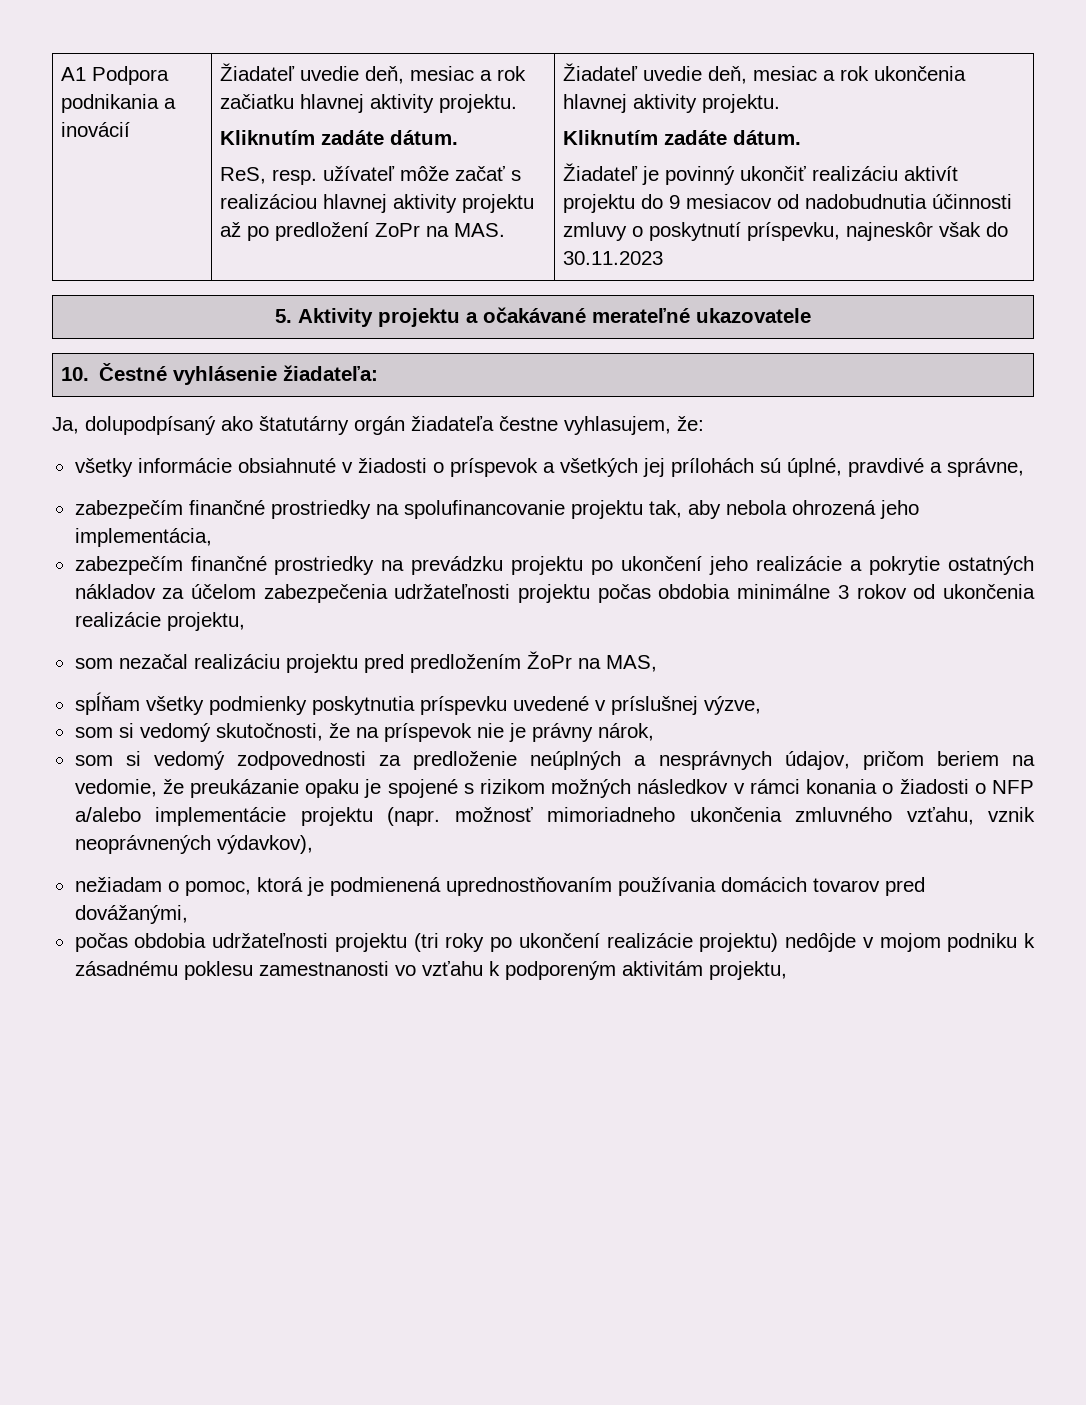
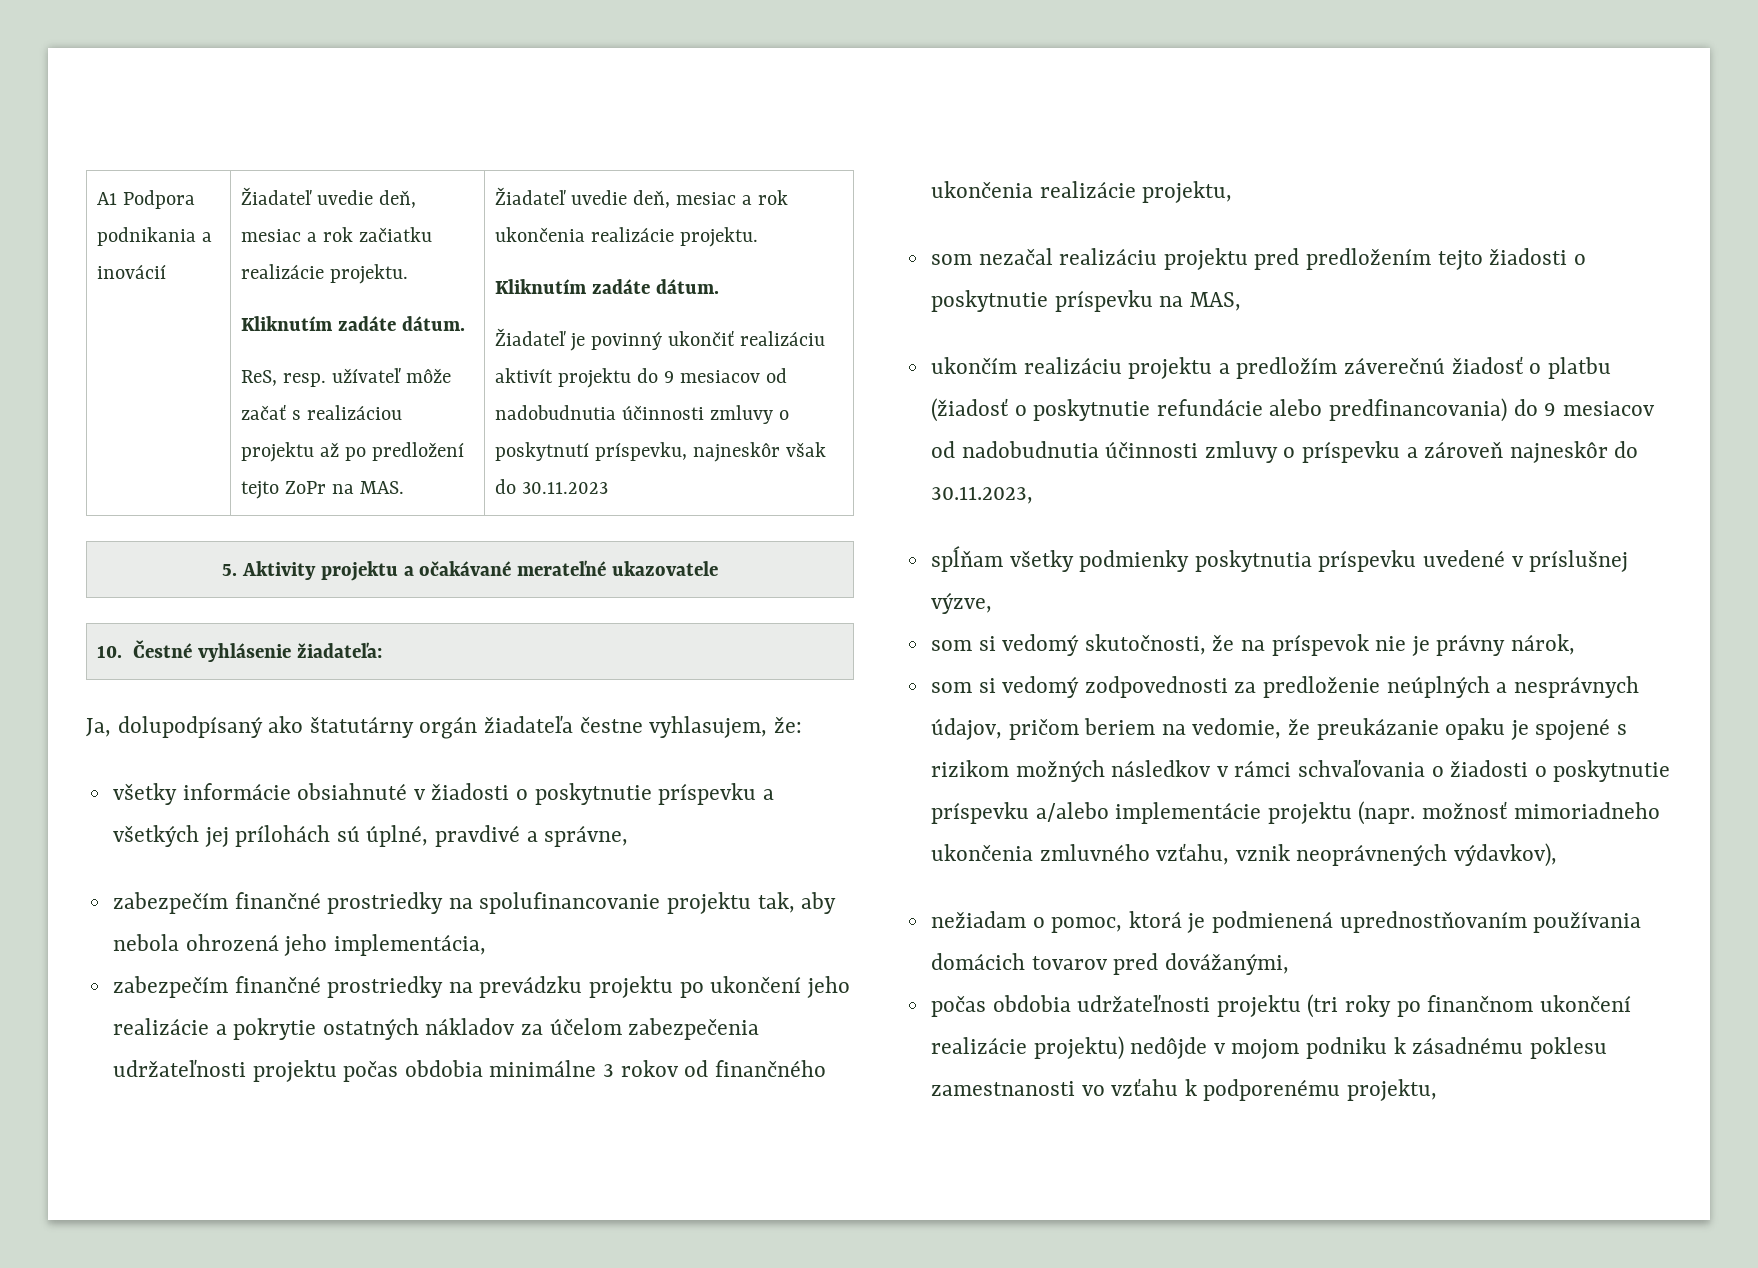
[300,94,435,113] hlavnej aktivity -> [241,264,325,279] realizácie
[323,194,458,213] hlavnej aktivity -> (403, 412) none
(370, 231) none -> [241,481,280,499] tejto
[563,94,698,113] hlavnej aktivity -> [591,227,675,242] realizácie
[449,458,538,477] príspevok -> [534,783,757,805] poskytnutie príspevku
(936, 591) none -> [714,1060,826,1077] finančného
[526,651,657,672] ŽoPr na MAS, -> [1437,248,1586,270] [930,290,1241,312] [930,356,1611,379] [930,398,1655,422] [930,441,1639,463] [930,486,1033,504] tejto žiadosti o poskytnutie príspevku na MAS, // ukončím realizáciu projektu a predložím záverečnú žiadosť o platbu (žiadosť o poskytnutie refundácie alebo predfinancovania) do 9 mesiacov od nadobudnutia účinnosti zmluvy o príspevku a zároveň najneskôr do 30.11.2023,
[806,779,878,794] konania -> [1298,759,1426,777] schvaľovania
[992,780,1035,794] NFP -> [1553,760,1671,782] [930,802,1029,824] poskytnutie príspevku
(513, 944) none -> [1427,995,1534,1012] finančnom
[504,961,703,980] podporeným aktivitám -> [1203,1079,1341,1101] podporenému

